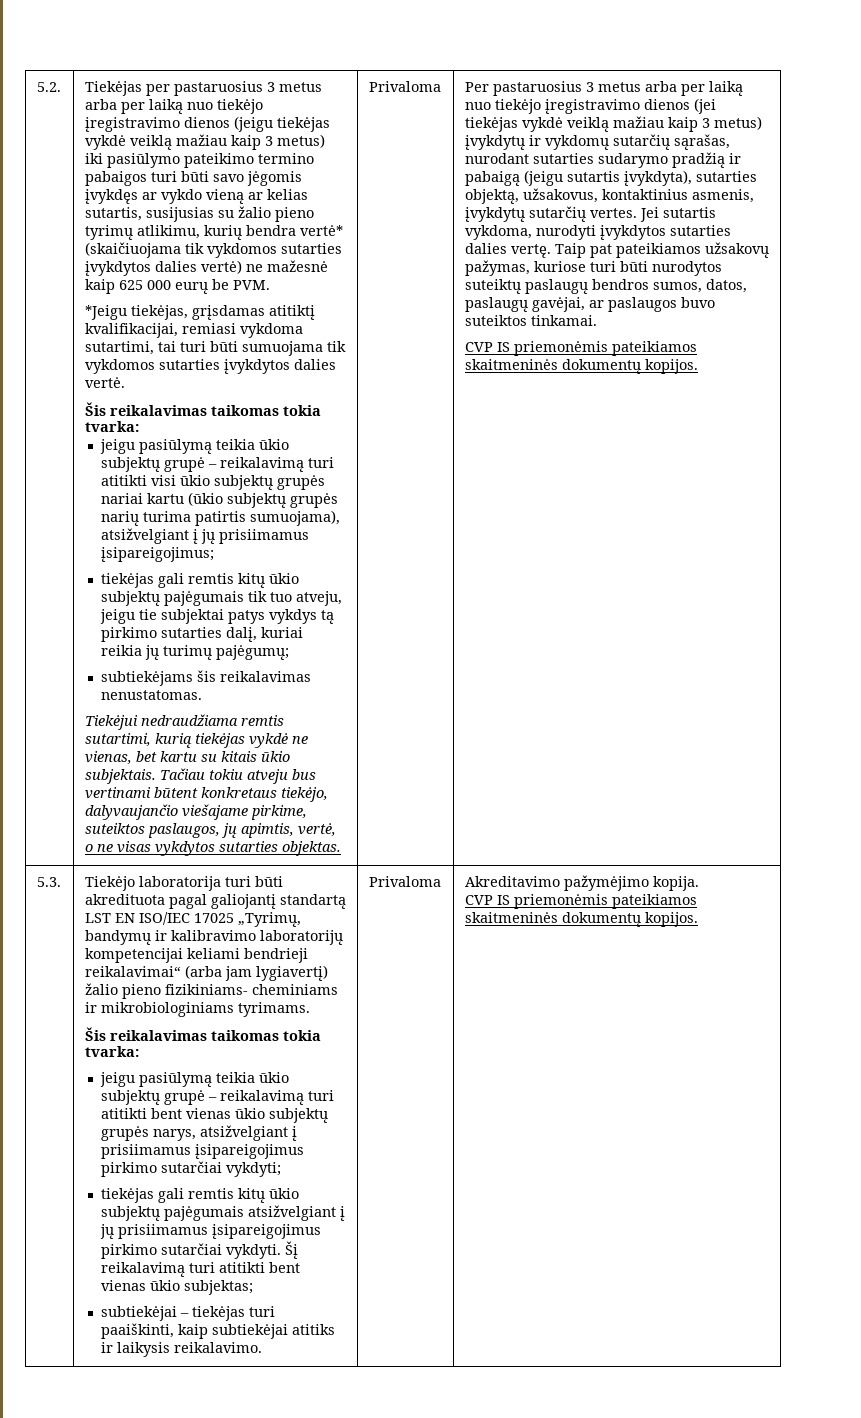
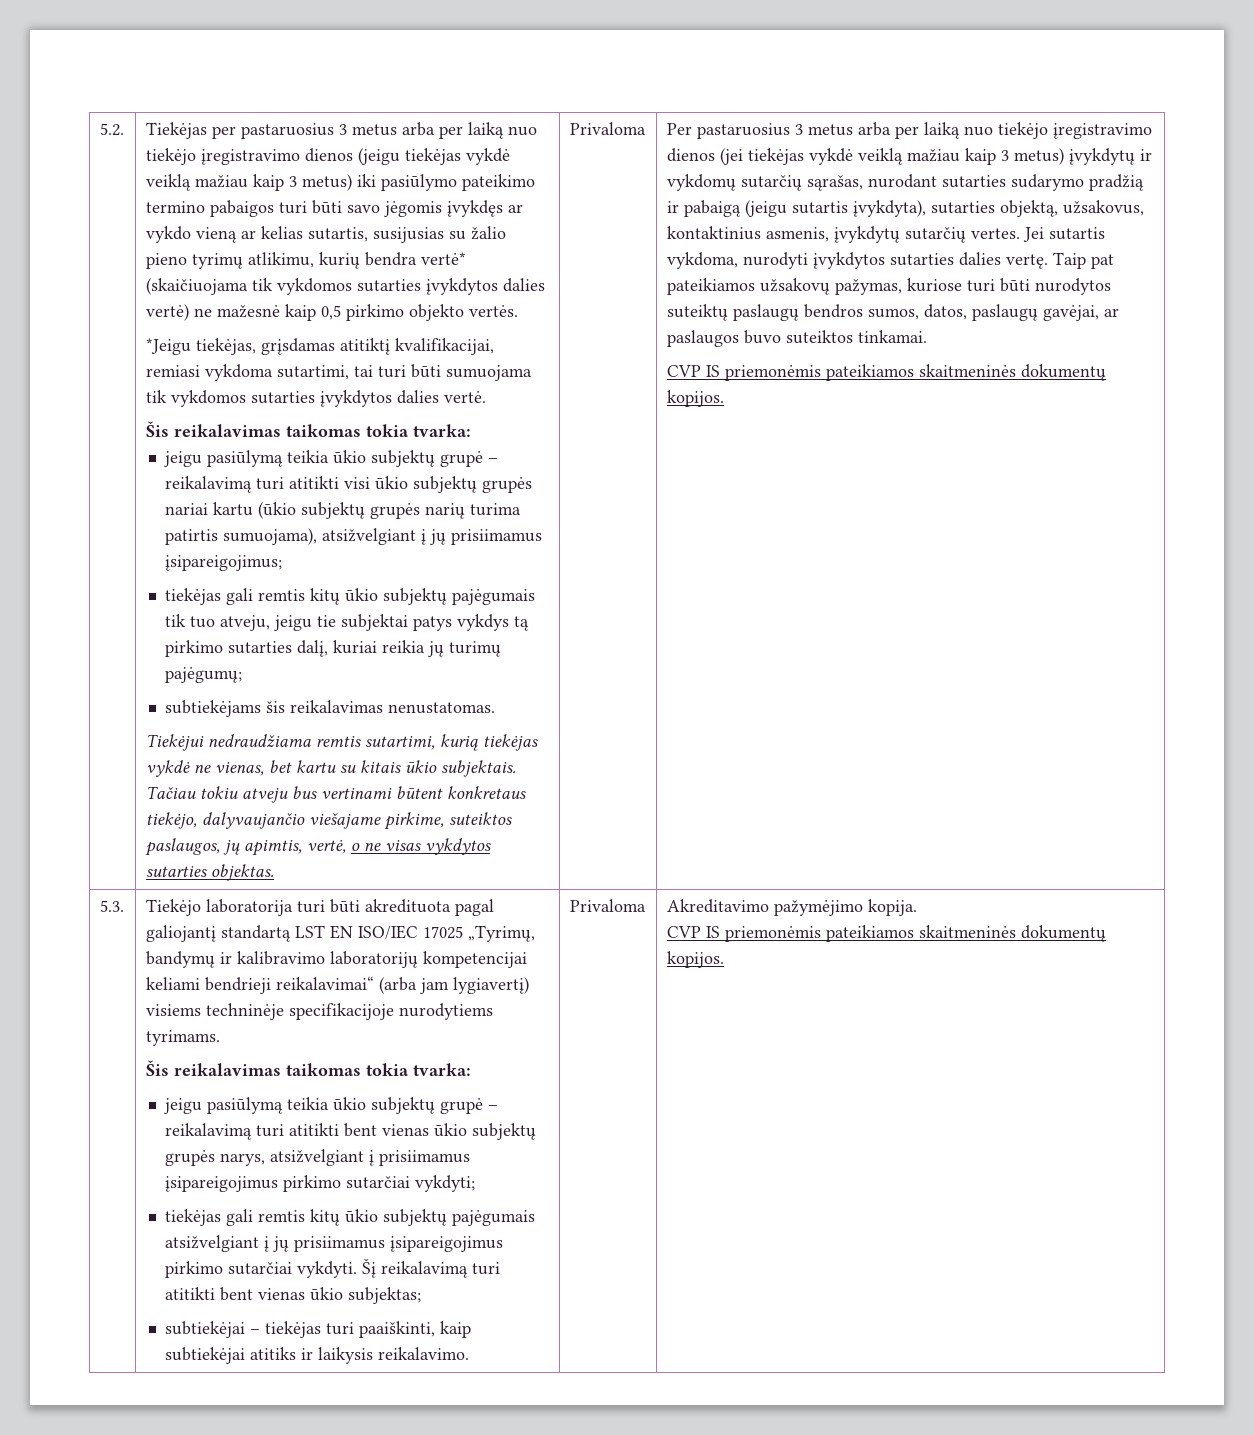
[118,279,270,294] 625 000 eurų be PVM. -> [320,304,518,321] 0,5 pirkimo objekto vertės.
[84,983,338,999] [84,1002,234,1017] žalio pieno fizikiniams- cheminiams ir mikrobiologiniams -> [145,1003,493,1020] visiems techninėje specifikacijoje nurodytiems

